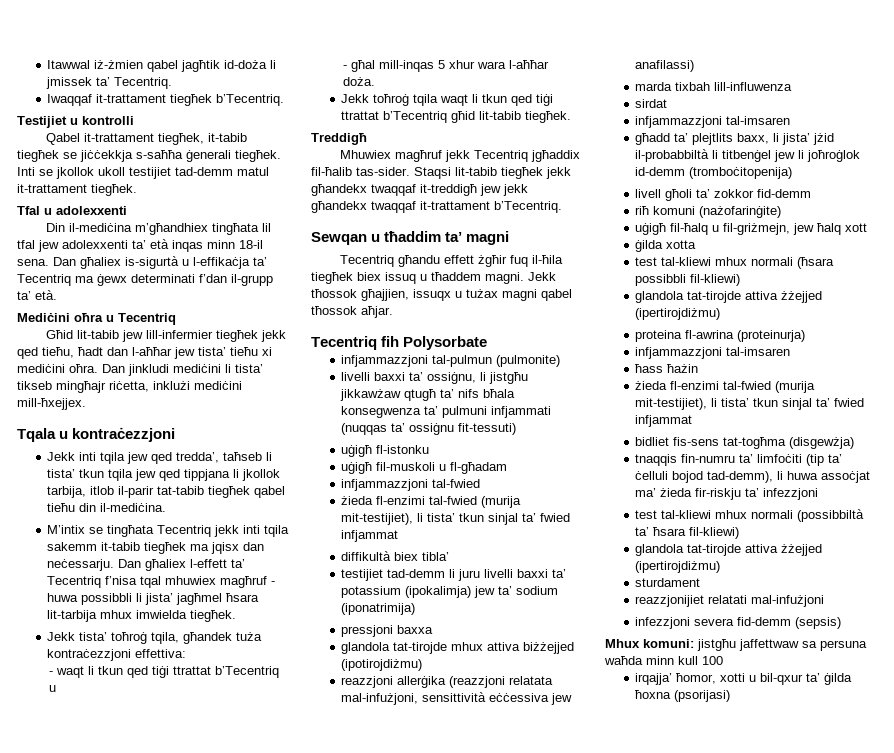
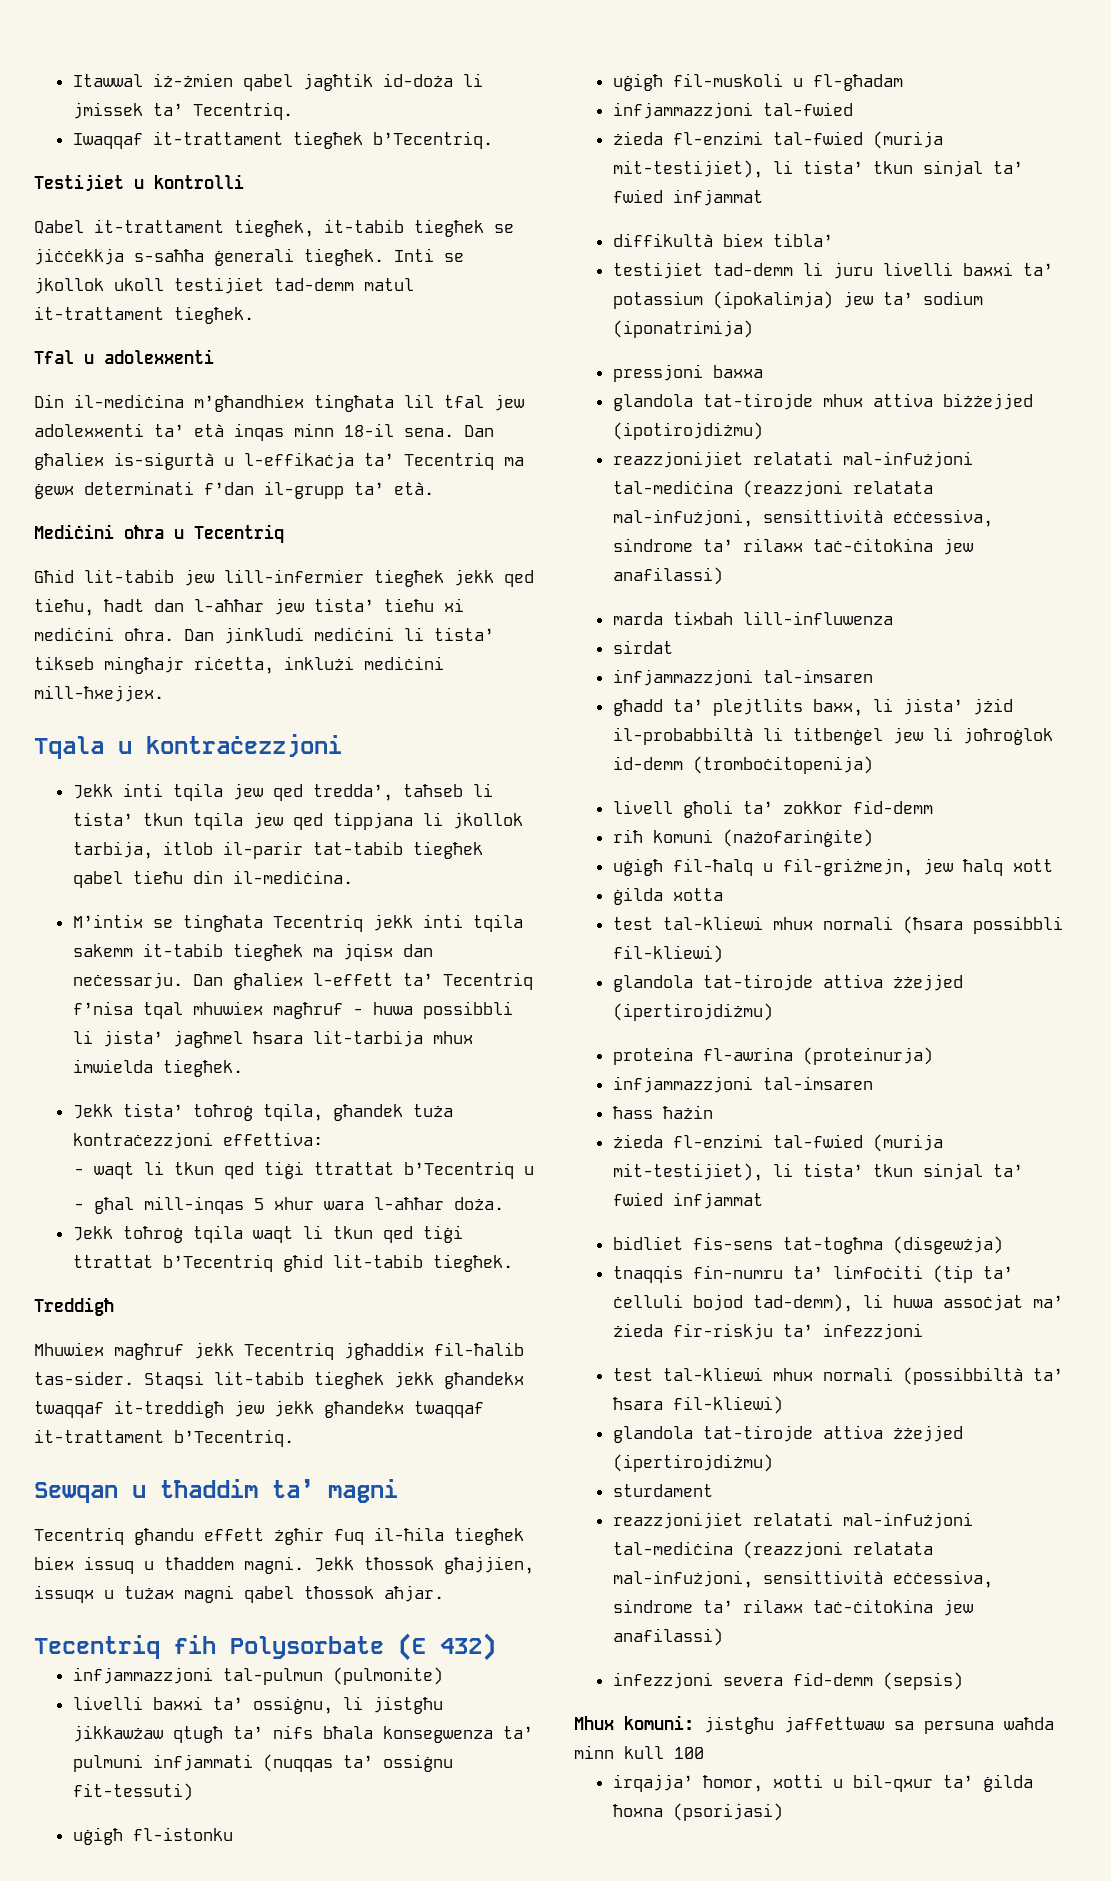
(488, 343) none -> [398,1633,496,1661] (E 432)
[341,676,554,688] [341,692,550,705] reazzjoni allerġika (reazzjoni relatata mal-infużjoni, sensittività eċċessiva -> [612,451,973,468] [612,480,933,498] [612,509,993,527] [612,538,933,552] reazzjonijiet relatati mal-infużjoni tal-mediċina (reazzjoni relatata mal-infużjoni, sensittività eċċessiva, sindrome ta’ rilaxx taċ-ċitokina
(825, 601) none -> [612,1541,933,1559] [612,1570,993,1588] [612,1599,973,1616] [612,1628,723,1646] tal-mediċina (reazzjoni relatata mal-infużjoni, sensittività eċċessiva, sindrome ta’ rilaxx taċ-ċitokina jew anafilassi)

